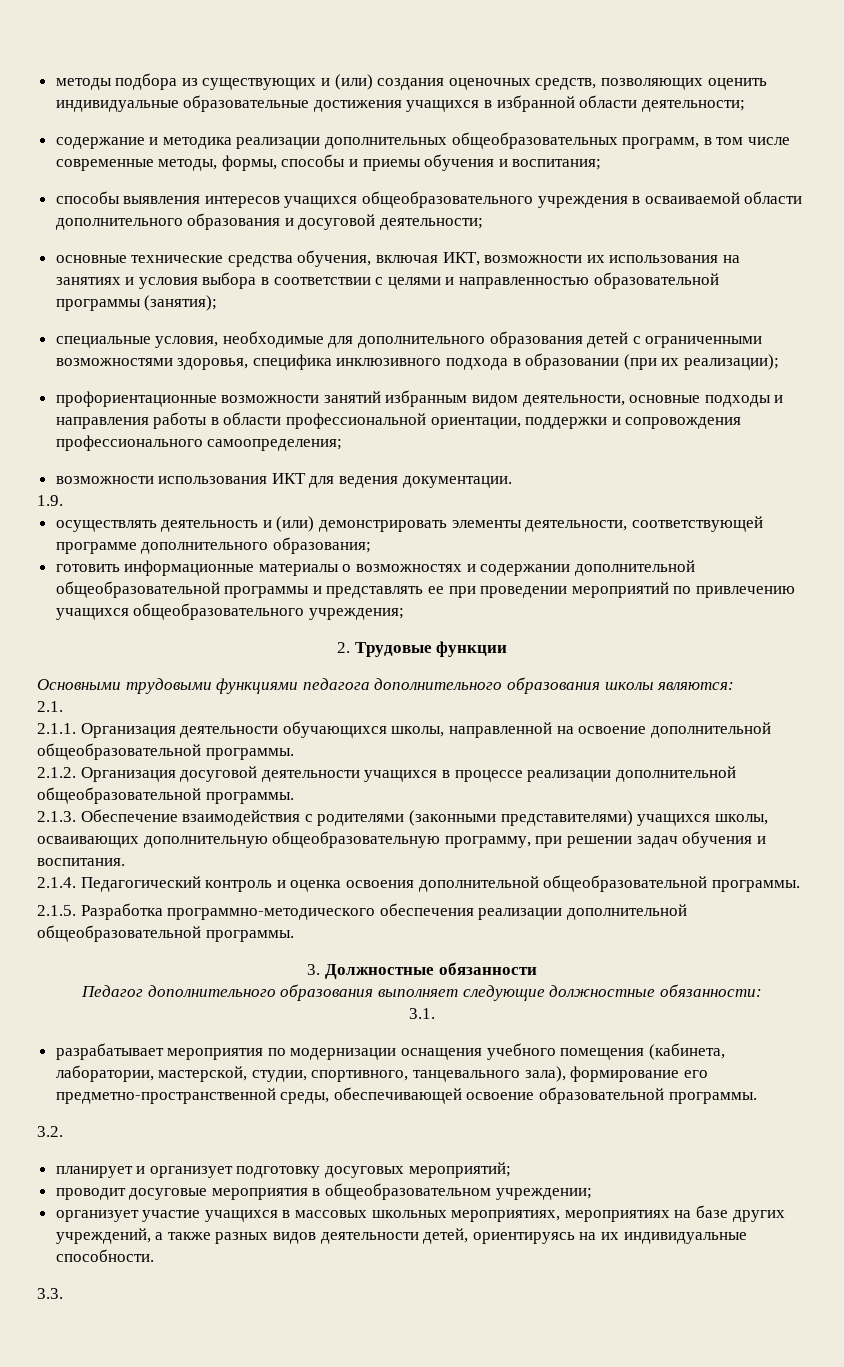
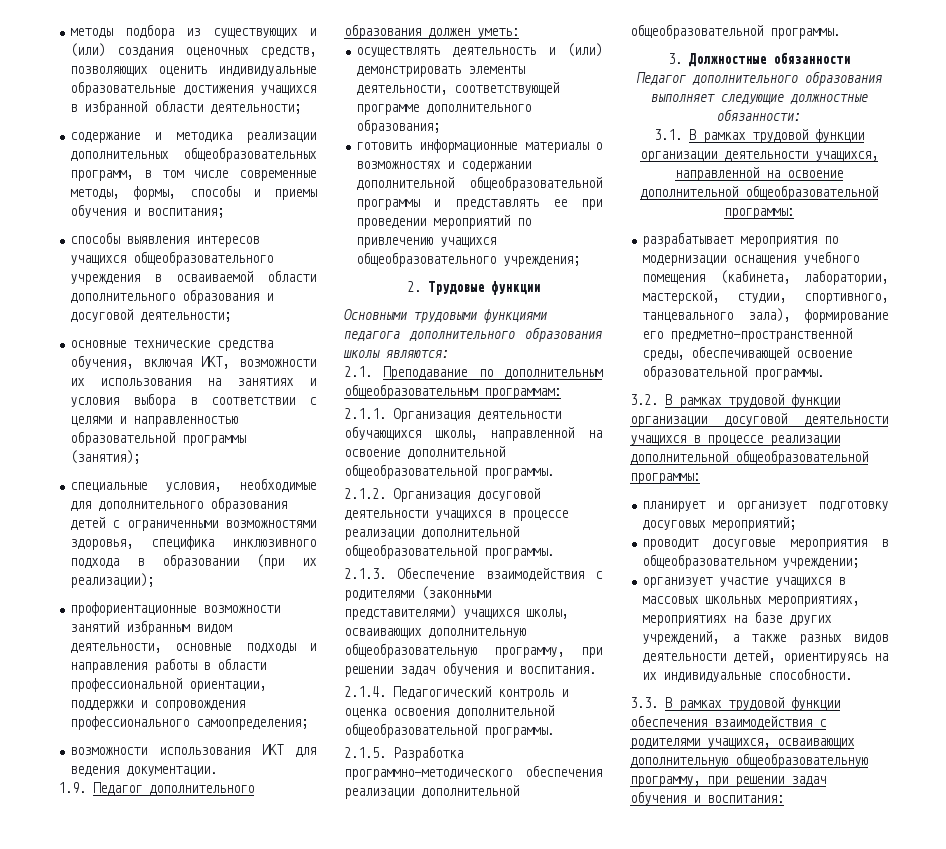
(63, 500) none -> [93,782,254,795] [344,24,519,39] Педагог дополнительного образования должен уметь:
(63, 706) none -> [383,366,603,380] [344,384,561,399] Преподавание по дополнительным общеобразовательным программам:
(435, 1013) none -> [689,129,864,143] [640,151,878,162] [675,167,843,181] [640,185,878,200] [724,208,794,219] В рамках трудовой функции организации деятельности учащихся, направленной на освоение дополнительной общеобразовательной программы:
(63, 1131) none -> [665,394,840,408] [630,413,888,427] [630,435,840,446] [630,450,868,465] [630,473,700,484] В рамках трудовой функции организации досуговой деятельности учащихся в процессе реализации дополнительной общеобразовательной программы:
(63, 1293) none -> [665,697,840,711] [630,715,827,729] [630,738,855,749] [630,753,868,768] [630,776,826,787] [630,791,784,805] В рамках трудовой функции обеспечения взаимодействия с родителями учащихся, осваивающих дополнительную общеобразовательную программу, при решении задач обучения и воспитания:

